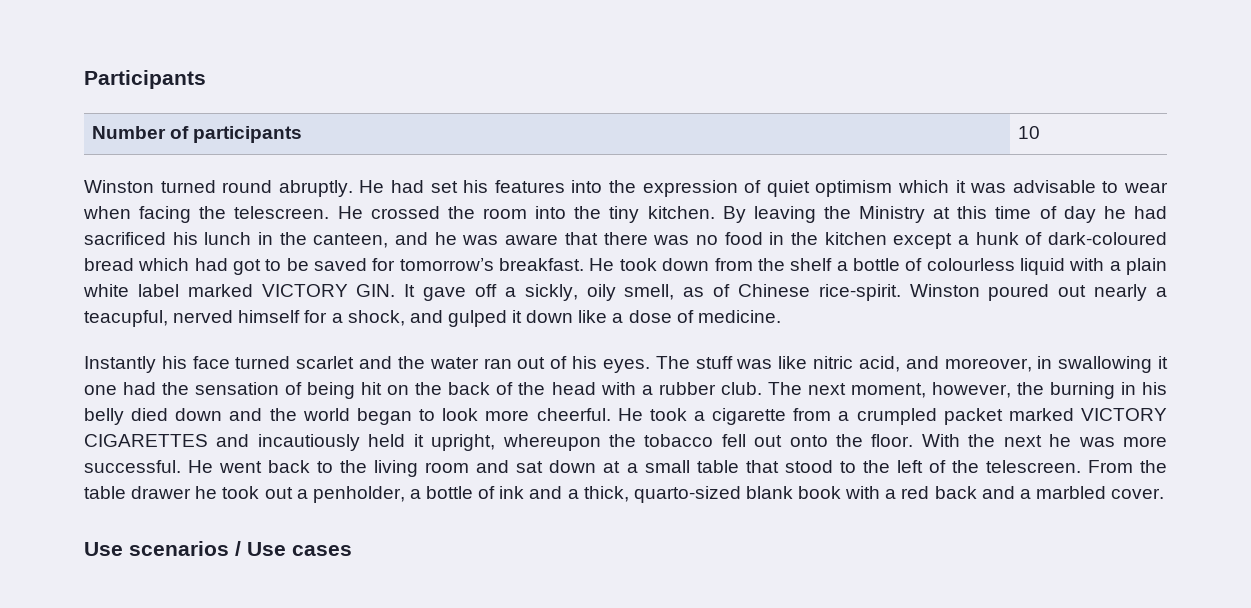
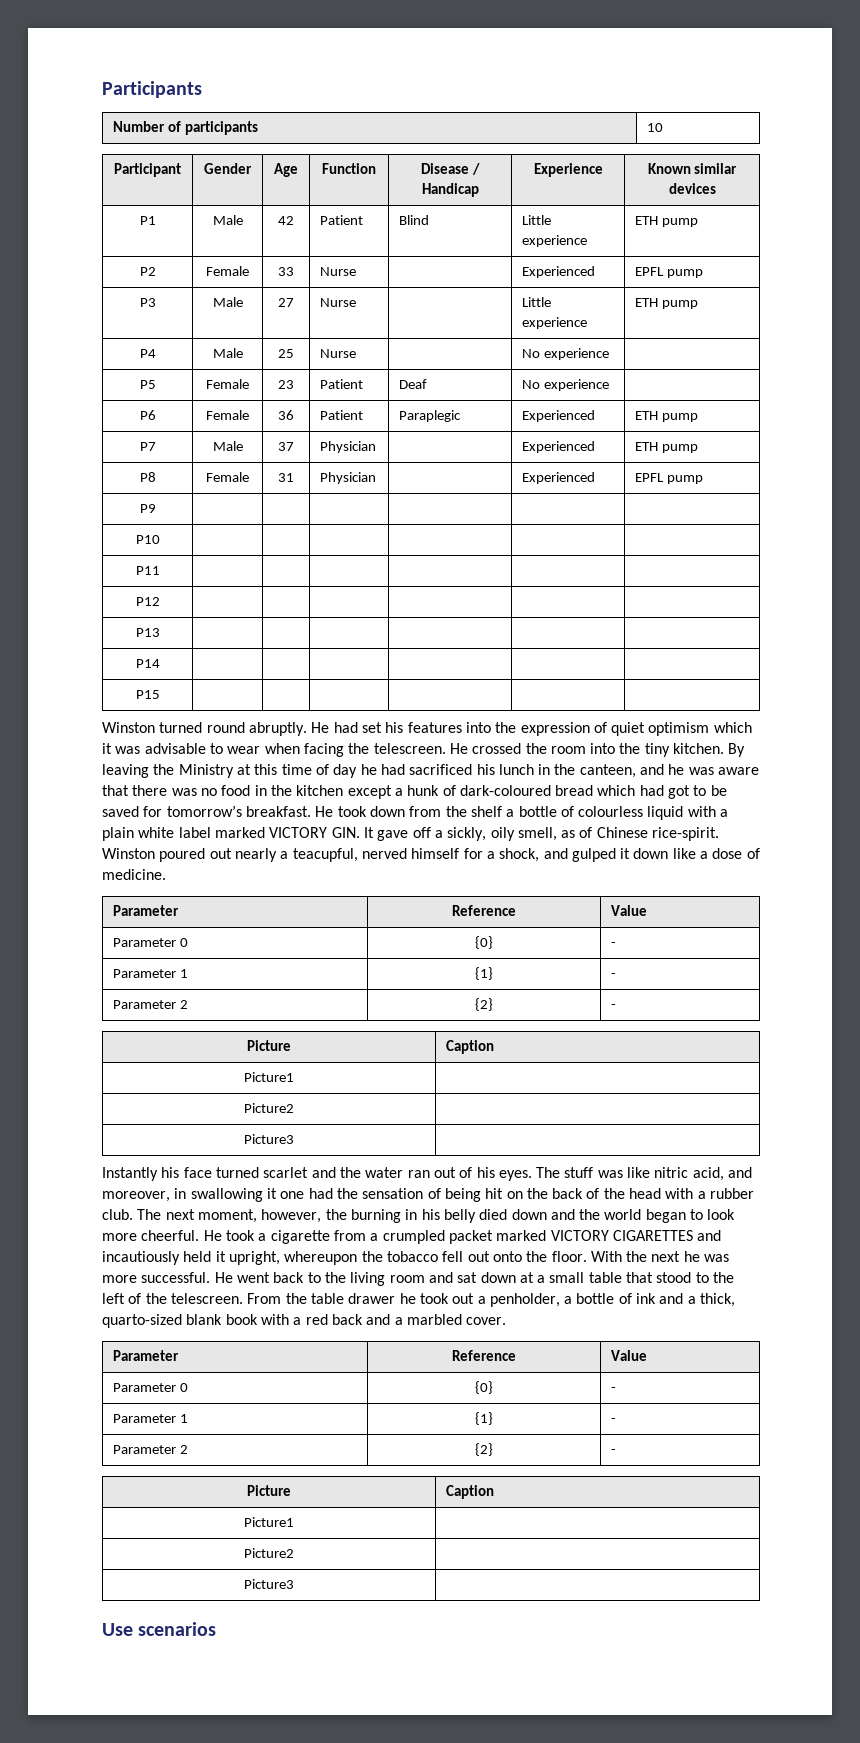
(1040, 132) none -> [114,163,181,177] [204,163,252,174] [274,163,298,177] [322,163,376,174] [421,163,480,175] [421,183,479,197] [533,163,603,177] [647,163,738,174] [668,183,716,194] [139,216,156,225] [212,215,243,225] [278,216,294,225] [320,215,364,225] [399,215,430,225] [522,215,552,225] [522,235,588,247] [635,216,698,227] [139,267,156,276] [206,266,249,276] [278,267,294,276] [320,267,357,276] [522,266,596,278] [635,267,703,278] [139,298,156,307] [212,297,243,307] [278,298,294,307] [320,298,357,307] [522,297,552,307] [522,317,588,329] [635,298,698,309] [139,349,156,358] [212,348,243,358] [278,349,294,358] [320,349,357,358] [522,348,609,360] [139,380,156,389] [206,379,249,389] [278,380,294,389] [320,379,364,389] [399,379,428,389] [522,379,609,391] [139,410,156,420] [206,410,249,420] [278,410,294,420] [320,410,364,420] [399,410,462,422] [522,410,596,422] [635,411,698,422] [139,442,156,451] [212,441,243,451] [278,442,294,451] [320,441,377,453] [522,441,596,453] [635,442,698,453] [139,472,156,482] [206,472,249,482] [278,473,294,482] [320,472,377,484] [522,472,596,484] [635,473,703,484] [139,504,156,513] [135,535,160,544] [135,566,160,575] [135,597,160,606] [135,628,160,637] [135,659,160,668] [135,690,160,699] // Participant | Gender | Age | Function | Disease / Handicap | Experience | Known similar devices // P1 | Male | 42 | Patient | Blind | Little experience | ETH pump // P2 | Female | 33 | Nurse | | Experienced | EPFL pump // P3 | Male | 27 | Nurse | | Little experience | ETH pump // P4 | Male | 25 | Nurse | | No experience | // P5 | Female | 23 | Patient | Deaf | No experience | // P6 | Female | 36 | Patient | Paraplegic | Experienced | ETH pump // P7 | Male | 37 | Physician | | Experienced | ETH pump // P8 | Female | 31 | Physician | | Experienced | EPFL pump // P9 | | | | | | // P10 | | | | | | // P11 | | | | | | // P12 | | | | | | // P13 | | | | | | // P14 | | | | | | // P15 | | | | | |
(781, 316) none -> [113,905,180,916] [452,905,516,916] [611,905,648,916] [113,938,188,947] [475,936,493,949] [611,942,617,947] [113,969,188,978] [475,967,493,980] [611,973,617,978] [113,1000,188,1009] [475,998,493,1011] [611,1004,617,1009] [247,1040,291,1051] [446,1040,495,1054] [244,1072,294,1082] [244,1103,294,1113] [244,1134,294,1144] // Parameter | Reference | Value // Parameter 0 | {0} | - // Parameter 1 | {1} | - // Parameter 2 | {2} | - // Picture | Caption // Picture1 | // Picture2 | // Picture3 |
(1165, 493) none -> [113,1350,180,1361] [452,1350,516,1361] [611,1350,648,1361] [113,1383,188,1392] [475,1381,493,1394] [611,1387,617,1392] [113,1414,188,1423] [475,1412,493,1425] [611,1418,617,1423] [113,1445,188,1454] [475,1443,493,1456] [611,1449,617,1454] [247,1485,291,1496] [446,1485,495,1499] [244,1517,294,1527] [244,1548,294,1558] [244,1579,294,1589] // Parameter | Reference | Value // Parameter 0 | {0} | - // Parameter 1 | {1} | - // Parameter 2 | {2} | - // Picture | Caption // Picture1 | // Picture2 | // Picture3 |
[235,541,352,556] / Use cases -> (217, 1629) none

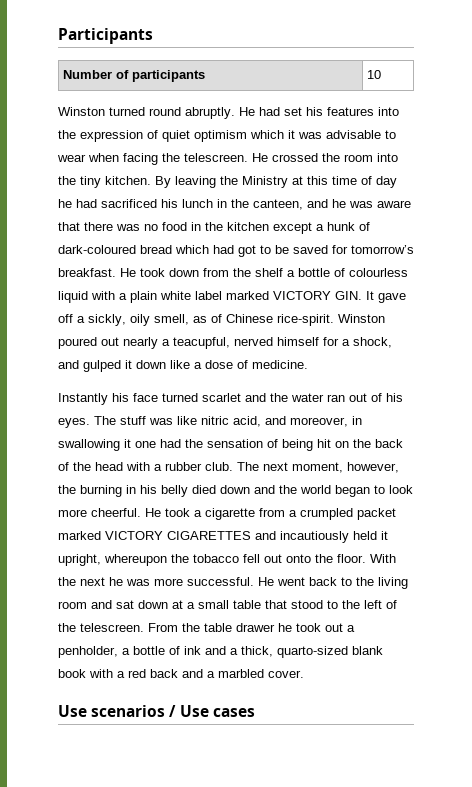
[114,163,181,177] [204,163,252,174] [274,163,298,177] [322,163,376,174] [421,163,480,175] [421,183,479,197] [533,163,603,177] [647,163,738,174] [668,183,716,194] [139,216,156,225] [212,215,243,225] [278,216,294,225] [320,215,364,225] [399,215,430,225] [522,215,552,225] [522,235,588,247] [635,216,698,227] [139,267,156,276] [206,266,249,276] [278,267,294,276] [320,267,357,276] [522,266,596,278] [635,267,703,278] [139,298,156,307] [212,297,243,307] [278,298,294,307] [320,298,357,307] [522,297,552,307] [522,317,588,329] [635,298,698,309] [139,349,156,358] [212,348,243,358] [278,349,294,358] [320,349,357,358] [522,348,609,360] [139,380,156,389] [206,379,249,389] [278,380,294,389] [320,379,364,389] [399,379,428,389] [522,379,609,391] [139,410,156,420] [206,410,249,420] [278,410,294,420] [320,410,364,420] [399,410,462,422] [522,410,596,422] [635,411,698,422] [139,442,156,451] [212,441,243,451] [278,442,294,451] [320,441,377,453] [522,441,596,453] [635,442,698,453] [139,472,156,482] [206,472,249,482] [278,473,294,482] [320,472,377,484] [522,472,596,484] [635,473,703,484] [139,504,156,513] [135,535,160,544] [135,566,160,575] [135,597,160,606] [135,628,160,637] [135,659,160,668] [135,690,160,699] // Participant | Gender | Age | Function | Disease / Handicap | Experience | Known similar devices // P1 | Male | 42 | Patient | Blind | Little experience | ETH pump // P2 | Female | 33 | Nurse | | Experienced | EPFL pump // P3 | Male | 27 | Nurse | | Little experience | ETH pump // P4 | Male | 25 | Nurse | | No experience | // P5 | Female | 23 | Patient | Deaf | No experience | // P6 | Female | 36 | Patient | Paraplegic | Experienced | ETH pump // P7 | Male | 37 | Physician | | Experienced | ETH pump // P8 | Female | 31 | Physician | | Experienced | EPFL pump // P9 | | | | | | // P10 | | | | | | // P11 | | | | | | // P12 | | | | | | // P13 | | | | | | // P14 | | | | | | // P15 | | | | | | -> (382, 74) none
[113,905,180,916] [452,905,516,916] [611,905,648,916] [113,938,188,947] [475,936,493,949] [611,942,617,947] [113,969,188,978] [475,967,493,980] [611,973,617,978] [113,1000,188,1009] [475,998,493,1011] [611,1004,617,1009] [247,1040,291,1051] [446,1040,495,1054] [244,1072,294,1082] [244,1103,294,1113] [244,1134,294,1144] // Parameter | Reference | Value // Parameter 0 | {0} | - // Parameter 1 | {1} | - // Parameter 2 | {2} | - // Picture | Caption // Picture1 | // Picture2 | // Picture3 | -> (308, 364) none
[113,1350,180,1361] [452,1350,516,1361] [611,1350,648,1361] [113,1383,188,1392] [475,1381,493,1394] [611,1387,617,1392] [113,1414,188,1423] [475,1412,493,1425] [611,1418,617,1423] [113,1445,188,1454] [475,1443,493,1456] [611,1449,617,1454] [247,1485,291,1496] [446,1485,495,1499] [244,1517,294,1527] [244,1548,294,1558] [244,1579,294,1589] // Parameter | Reference | Value // Parameter 0 | {0} | - // Parameter 1 | {1} | - // Parameter 2 | {2} | - // Picture | Caption // Picture1 | // Picture2 | // Picture3 | -> (304, 674) none
(217, 1629) none -> [169,705,255,717] / Use cases

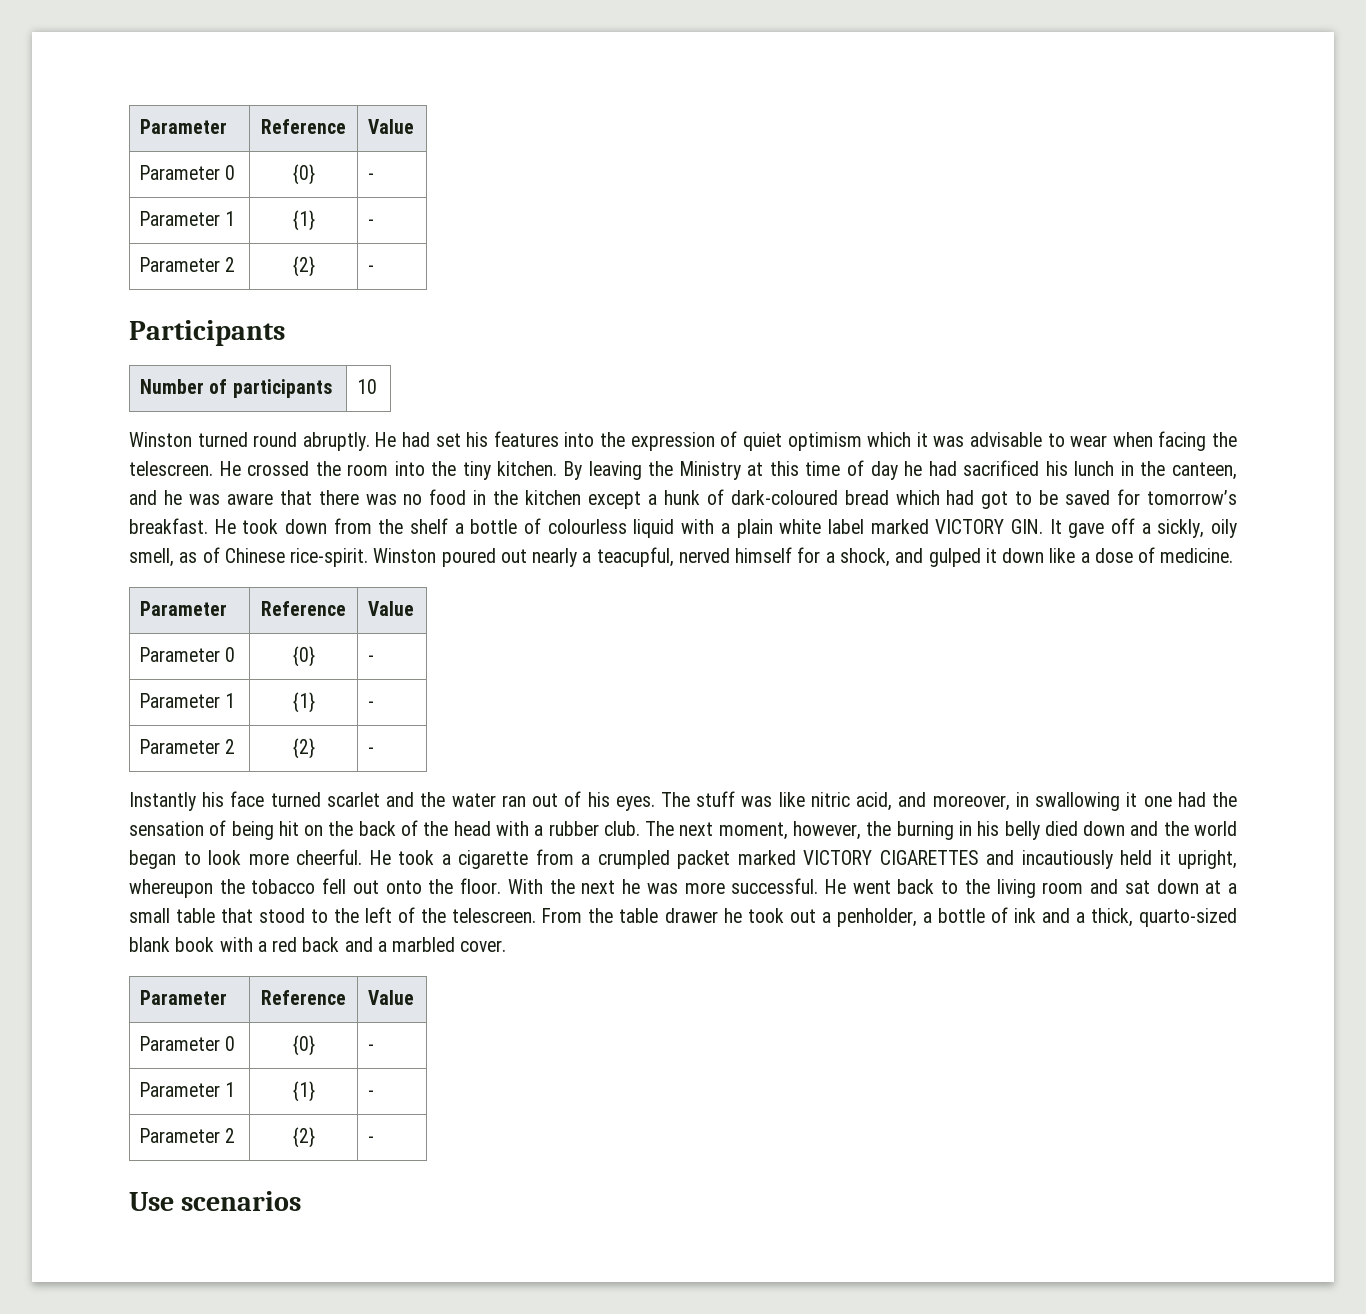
(58, 36) none -> [140,119,228,134] [261,119,346,134] [368,119,415,134] [140,165,236,180] [292,164,315,185] [368,173,375,180] [140,211,236,226] [292,210,315,231] [368,219,375,226] [140,257,236,272] [292,256,315,277] [368,265,375,272] Parameter | Reference | Value // Parameter 0 | {0} | - // Parameter 1 | {1} | - // Parameter 2 | {2} | - //
(308, 364) none -> [140,601,228,616] [261,601,346,616] [368,601,415,616] [140,647,236,662] [292,646,315,667] [368,655,375,662] [140,693,236,708] [292,692,315,713] [368,701,375,708] [140,739,236,754] [292,738,315,759] [368,747,375,754] // Parameter | Reference | Value // Parameter 0 | {0} | - // Parameter 1 | {1} | - // Parameter 2 | {2} | -
(304, 674) none -> [140,990,228,1005] [261,990,346,1005] [368,990,415,1005] [140,1036,236,1051] [292,1035,315,1056] [368,1044,375,1051] [140,1082,236,1097] [292,1081,315,1102] [368,1090,375,1097] [140,1128,236,1143] [292,1127,315,1148] [368,1136,375,1143] // Parameter | Reference | Value // Parameter 0 | {0} | - // Parameter 1 | {1} | - // Parameter 2 | {2} | -
[169,705,255,717] / Use cases -> (302, 1201) none

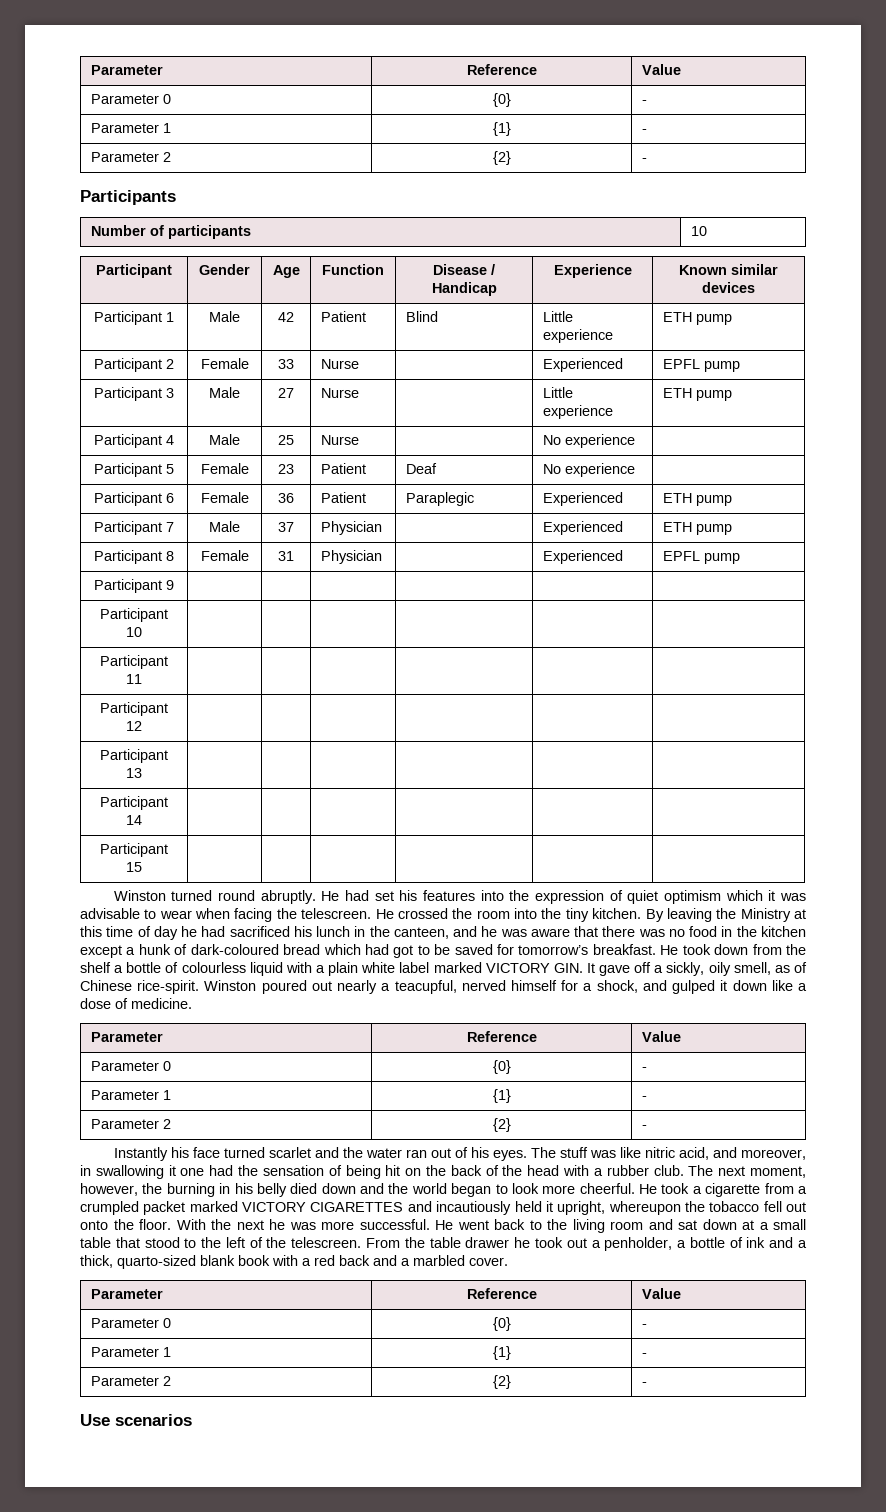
(378, 386) none -> [96,264,172,278] [199,264,250,275] [272,265,300,278] [322,264,384,275] [433,264,495,275] [431,282,497,296] [553,264,632,278] [679,264,778,275] [702,282,755,293] [94,311,174,325] [209,311,240,322] [278,312,294,322] [320,311,366,322] [405,311,438,322] [542,311,573,322] [542,329,613,343] [662,312,732,325] [94,358,174,372] [200,358,249,369] [278,359,294,369] [320,359,359,369] [542,358,623,372] [662,359,740,372] [94,387,174,401] [209,387,240,398] [278,388,294,398] [320,388,359,398] [542,387,573,398] [542,405,613,419] [662,388,732,401] [94,434,174,448] [209,434,240,445] [278,435,294,445] [320,435,359,445] [542,434,635,448] [94,463,174,477] [200,463,249,474] [278,464,294,474] [320,463,366,474] [405,463,437,474] [542,463,635,477] [94,492,174,506] [200,492,249,503] [278,493,294,503] [320,492,366,503] [405,492,474,506] [542,492,623,506] [662,493,732,506] [94,521,174,535] [209,521,240,532] [278,522,294,532] [320,521,382,535] [542,521,623,535] [662,522,732,535] [94,550,174,564] [200,550,249,561] [278,551,294,561] [320,550,382,564] [542,550,623,564] [662,551,740,564] [94,579,174,593] [100,608,168,622] [126,627,142,637] [100,655,168,669] [126,674,142,684] [100,702,168,716] [126,721,142,731] [100,749,168,763] [126,768,142,778] [100,796,168,810] [126,815,142,825] [100,843,168,857] [126,862,142,872] // Participant | Gender | Age | Function | Disease / Handicap | Experience | Known similar devices // Participant 1 | Male | 42 | Patient | Blind | Little experience | ETH pump // Participant 2 | Female | 33 | Nurse | | Experienced | EPFL pump // Participant 3 | Male | 27 | Nurse | | Little experience | ETH pump // Participant 4 | Male | 25 | Nurse | | No experience | // Participant 5 | Female | 23 | Patient | Deaf | No experience | // Participant 6 | Female | 36 | Patient | Paraplegic | Experienced | ETH pump // Participant 7 | Male | 37 | Physician | | Experienced | ETH pump // Participant 8 | Female | 31 | Physician | | Experienced | EPFL pump // Participant 9 | | | | | | // Participant 10 | | | | | | // Participant 11 | | | | | | // Participant 12 | | | | | | // Participant 13 | | | | | | // Participant 14 | | | | | | // Participant 15 | | | | | |

